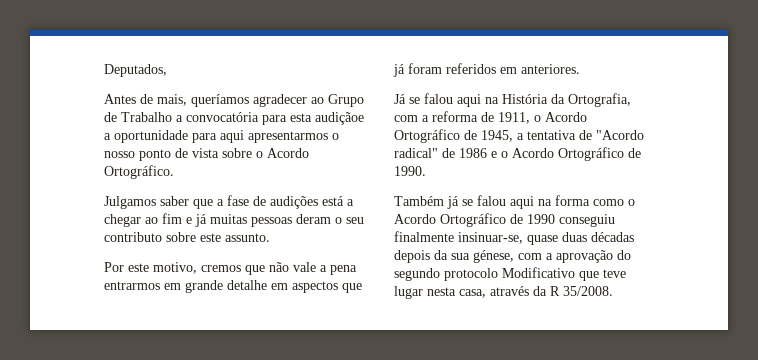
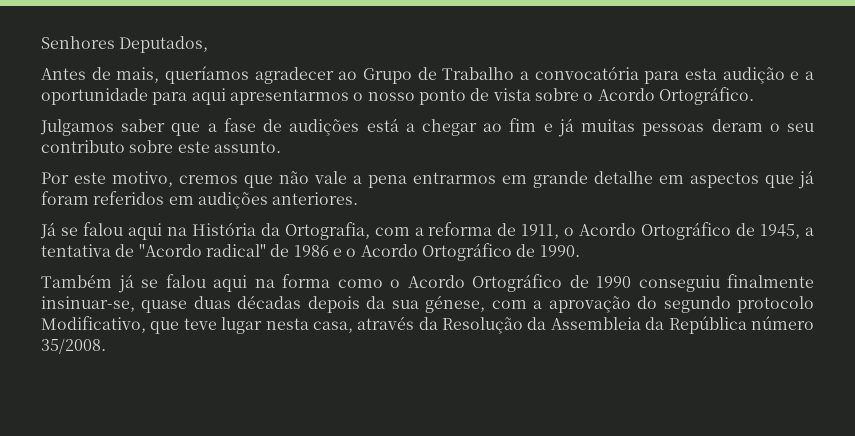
(104, 70) none -> [41,36,115,49] Senhores
[315,112,364,125] audiçãoe -> [722,67,800,84] audição e
(517, 70) none -> [197,192,268,209] audições
[502,267,575,278] Modificativo -> [41,316,146,333] Modificativo,
[550,286,560,296] R -> [442,316,815,334] Resolução da Assembleia da República número

